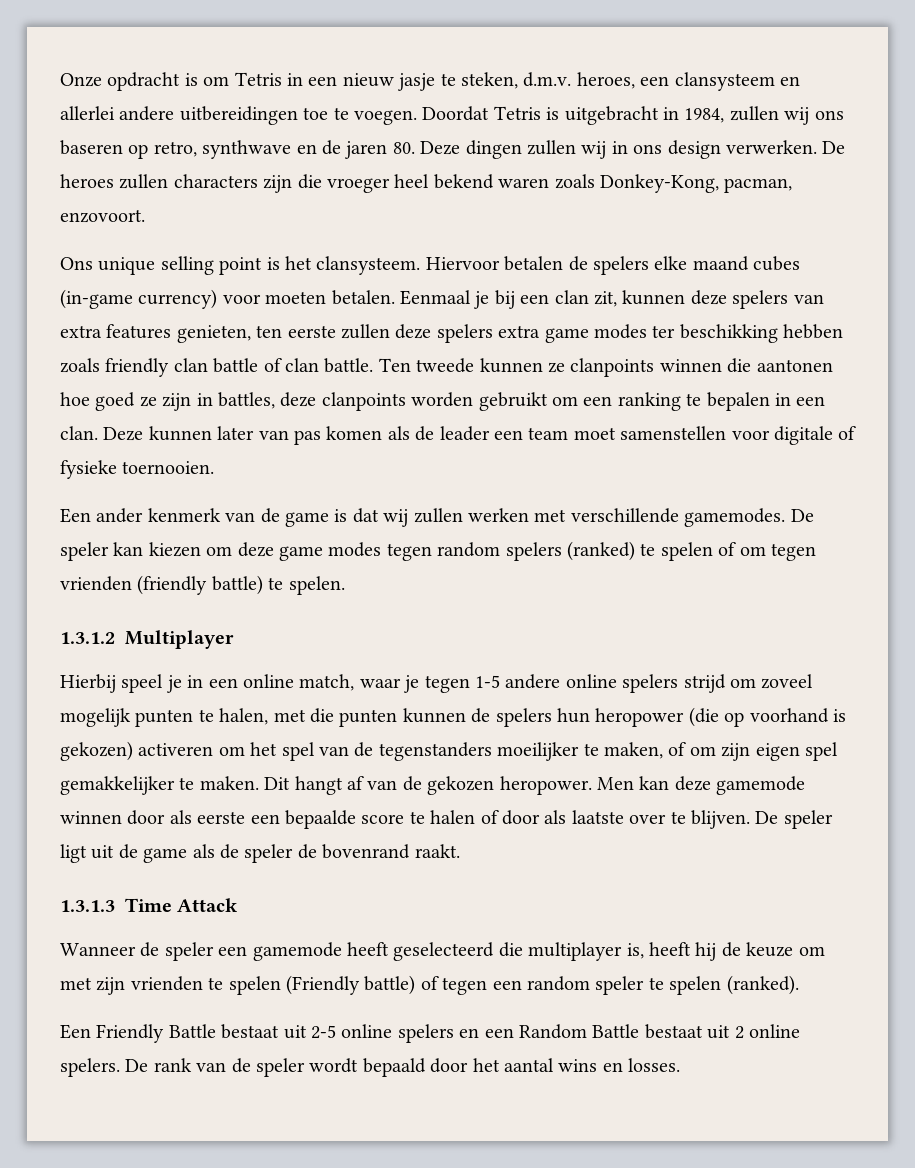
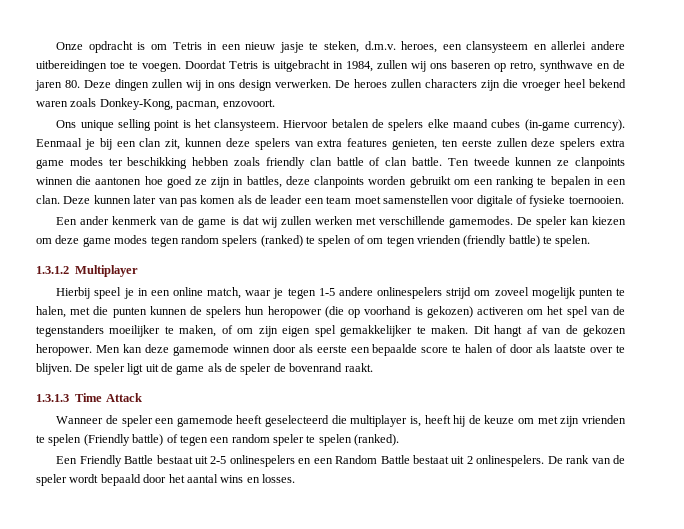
[138,289,395,309] currency) voor moeten betalen. -> [574,119,625,131] currency).
[565,674,679,693] online spelers -> [377,287,443,299] onlinespelers
[341,1024,454,1043] online spelers -> [229,455,295,467] onlinespelers
[748,1024,800,1038] [60,1058,120,1077] online spelers. -> [476,455,545,467] onlinespelers.

